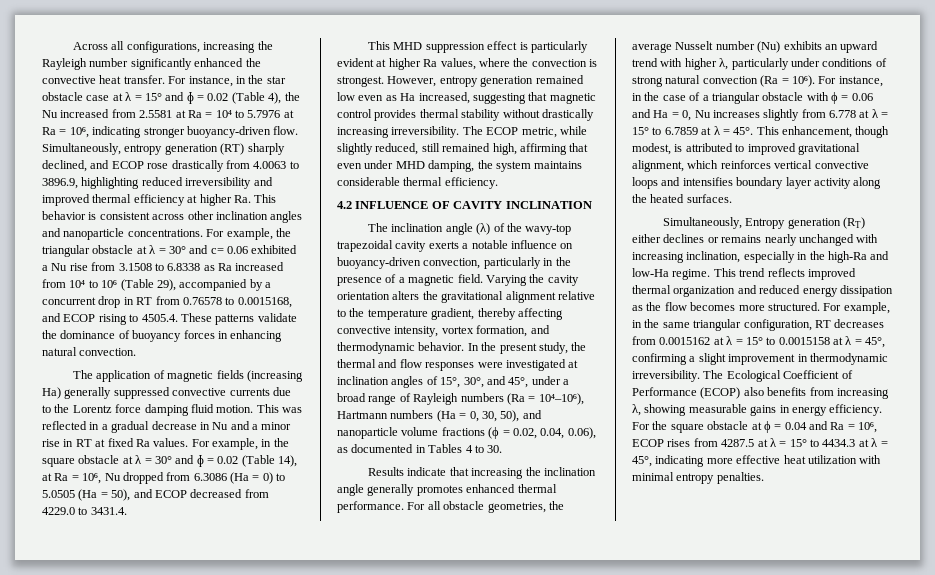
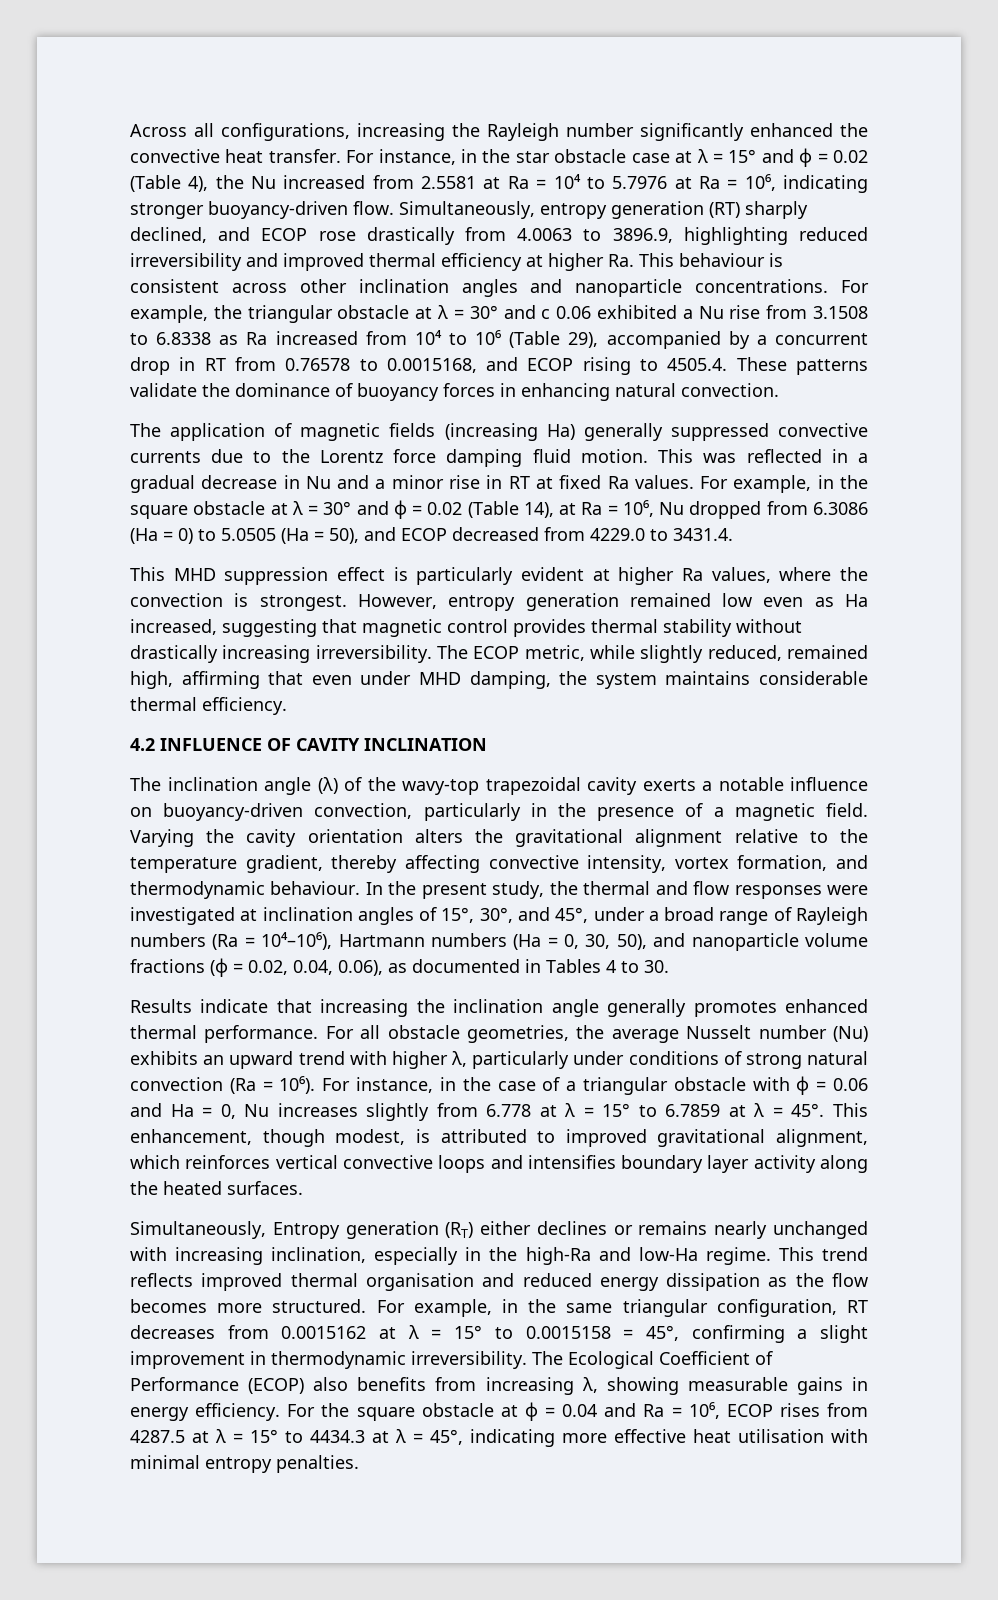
[42,211,86,220] behavior -> [679,253,765,267] behaviour
[210,248,224,254] c= -> [541,309,551,319] c
[421,143,440,152] still -> (782, 653) none
[418,342,465,351] behavior. -> [270,881,361,895] behaviour.
[673,286,736,297] organization -> [365,1273,474,1291] organisation
[833,336,852,345] at λ -> (611, 1332) none
[807,455,857,464] utilization -> [738,1429,824,1443] utilisation

